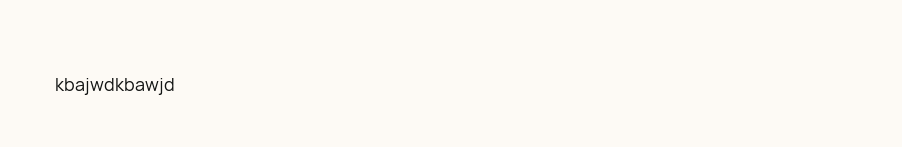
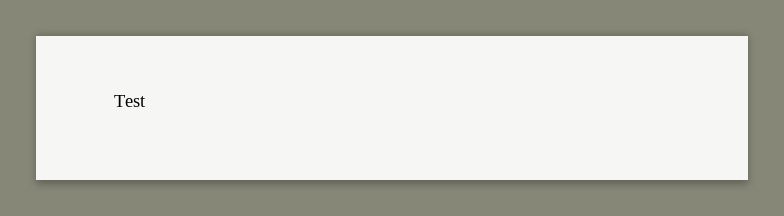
[55,78,175,95] kbajwdkbawjd -> [114,95,146,107] Test

